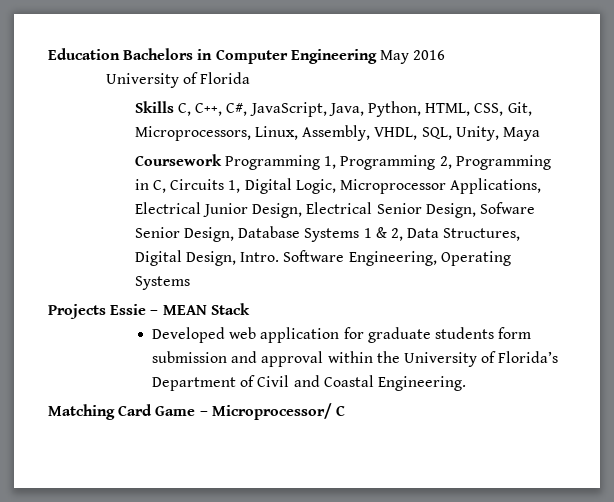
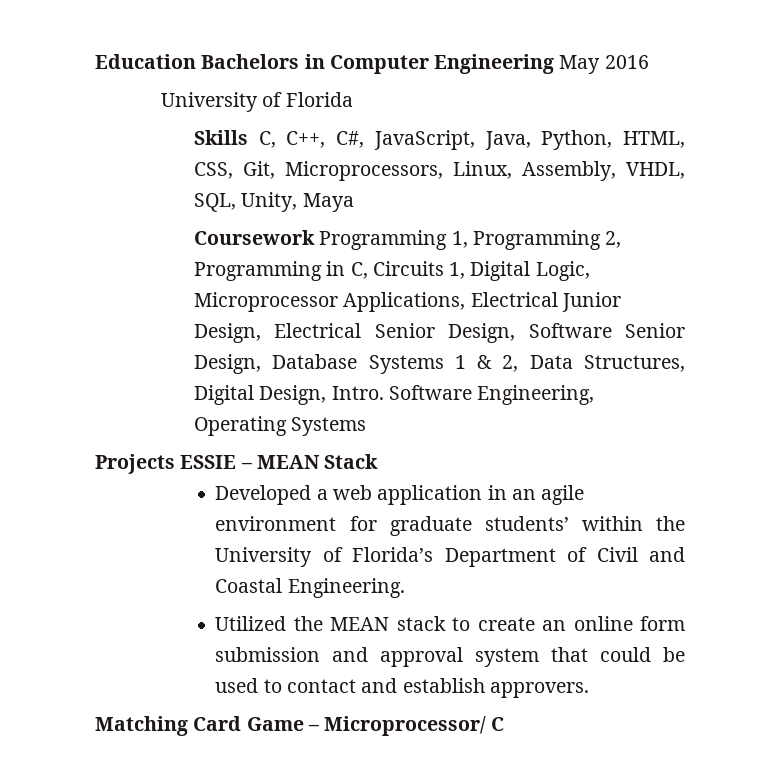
[480,202,536,214] Sofware -> [528,323,612,338] Software
[110,304,147,315] Essie -> [180,455,237,469] ESSIE
(225, 335) none -> [316,489,328,500] a
[343,327,532,343] [151,351,324,367] for graduate students form submission and approval -> [487,485,585,505] [215,516,569,536] in an agile environment for graduate students’
(466, 383) none -> [215,616,685,631] [215,647,685,667] [215,678,589,698] // Utilized the MEAN stack to create an online form submission and approval system that could be used to contact and establish approvers.

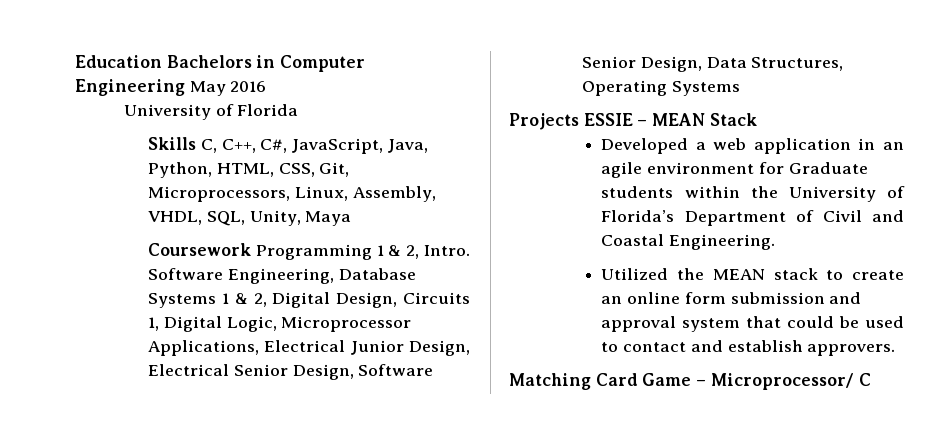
[451,230,622,250] [194,261,368,281] 1, Programming 2, Programming in C, -> [376,245,470,259] [148,268,416,284] [148,292,398,308] 1 & 2, Intro. Software Engineering, Database Systems 1 & 2, Digital Design,
[272,354,686,374] [194,385,595,405] Database Systems 1 & 2, Data Structures, Digital Design, Intro. Software Engineering, -> [706,57,844,71] Data Structures,
[389,516,569,536] graduate students’ -> [788,162,868,174] [601,186,674,198] Graduate students

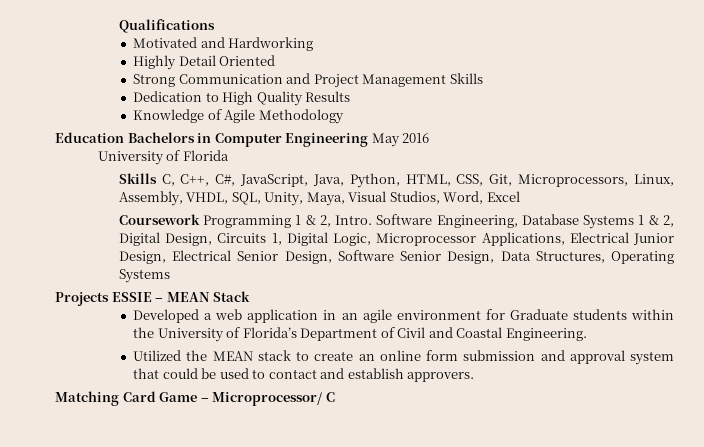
(75, 61) none -> [118,19,215,33] [133,37,314,51] [133,55,276,70] [133,73,483,88] [133,91,351,106] [133,109,344,124] Qualifications // Motivated and Hardworking // Highly Detail Oriented // Strong Communication and Project Management Skills // Dedication to High Quality Results // Knowledge of Agile Methodology //
[305,211,352,226] Maya -> [306,191,520,206] Maya, Visual Studios, Word, Excel

